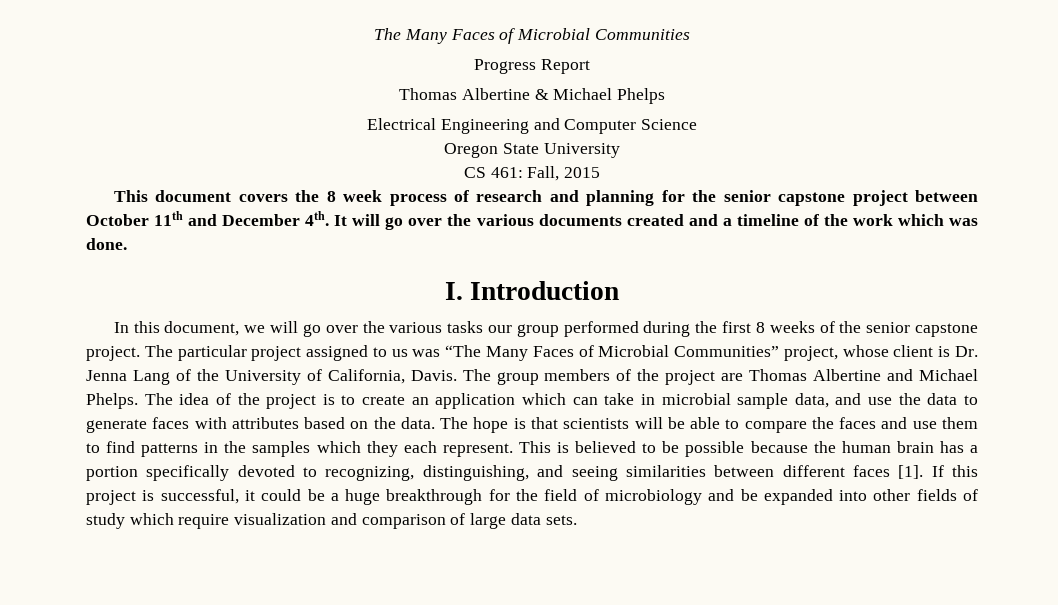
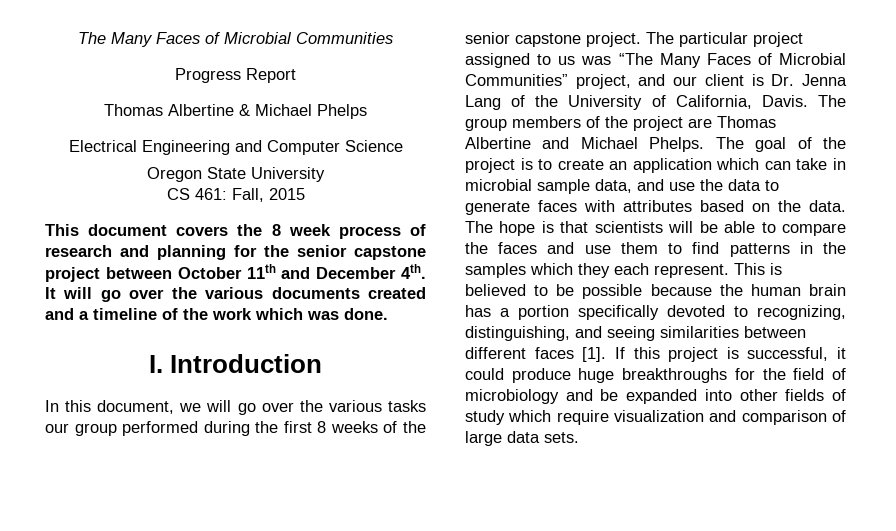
[842,345,889,357] whose -> [638,74,698,86] and our
[179,393,210,405] idea -> [755,137,787,152] goal
[307,489,483,505] be a huge breakthrough -> [511,368,728,383] produce huge breakthroughs

